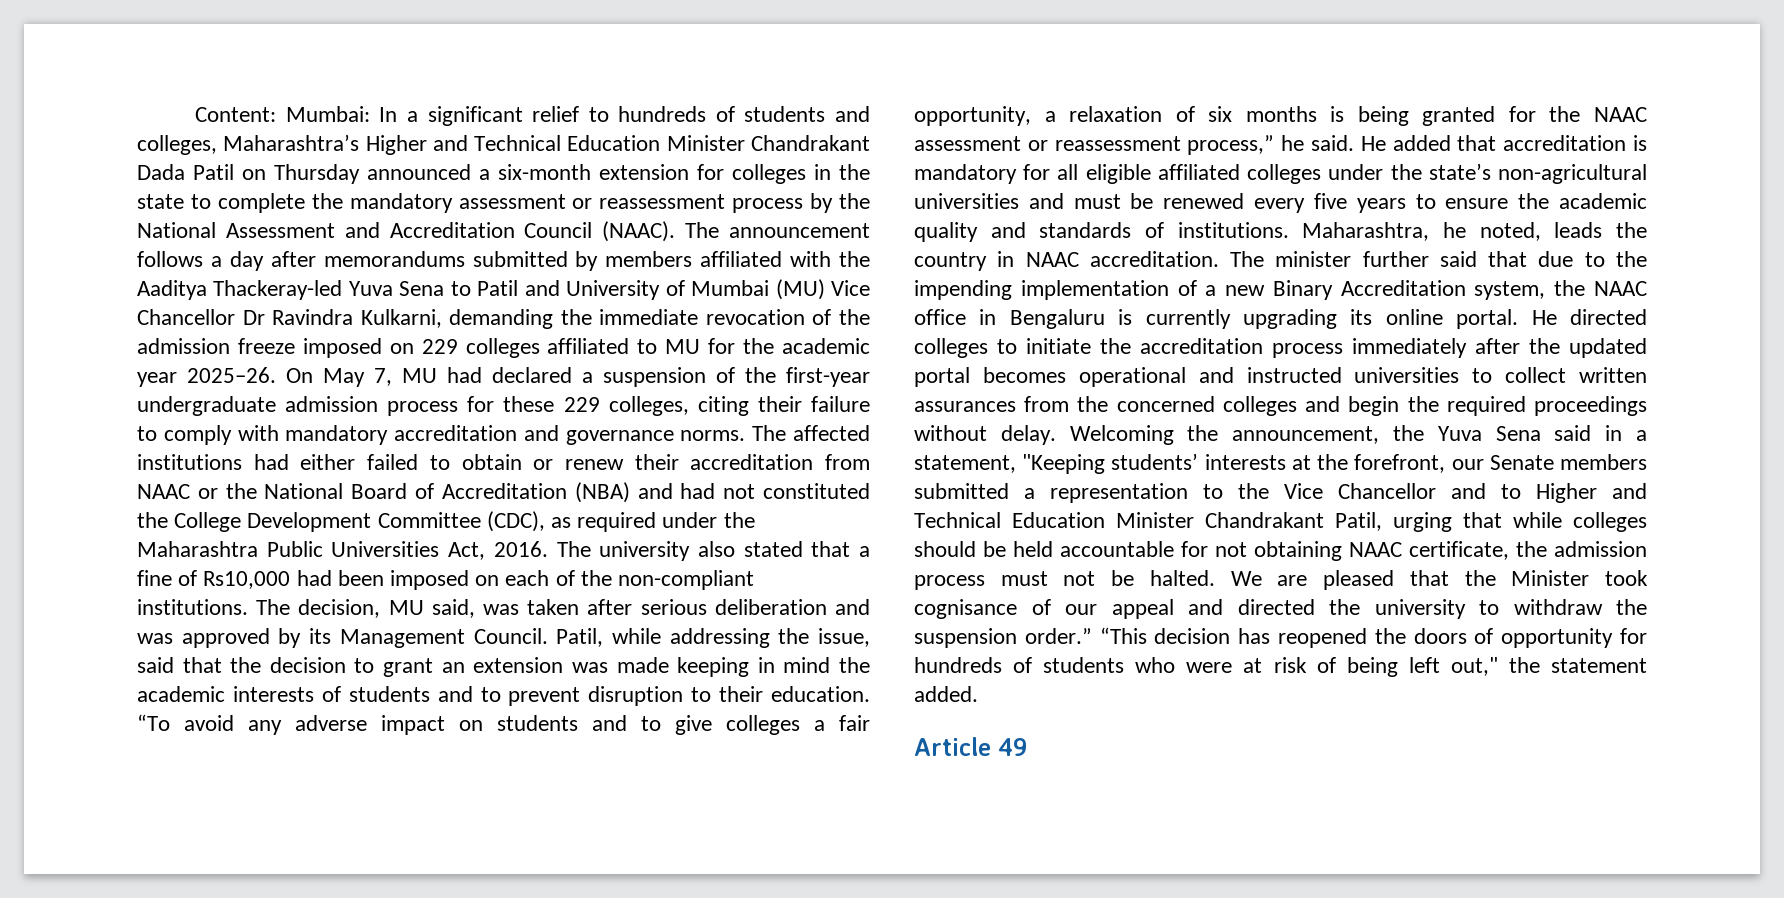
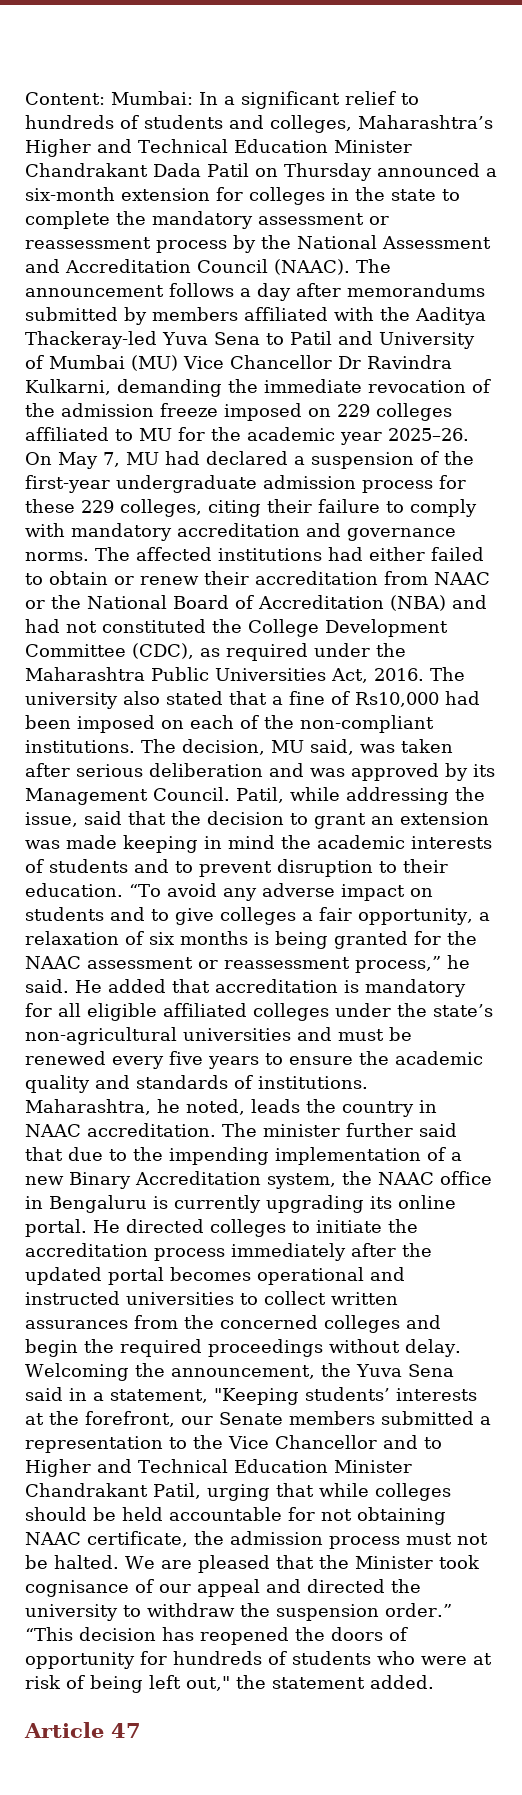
[998,738,1027,756] 49 -> [111,1723,141,1738] 47

